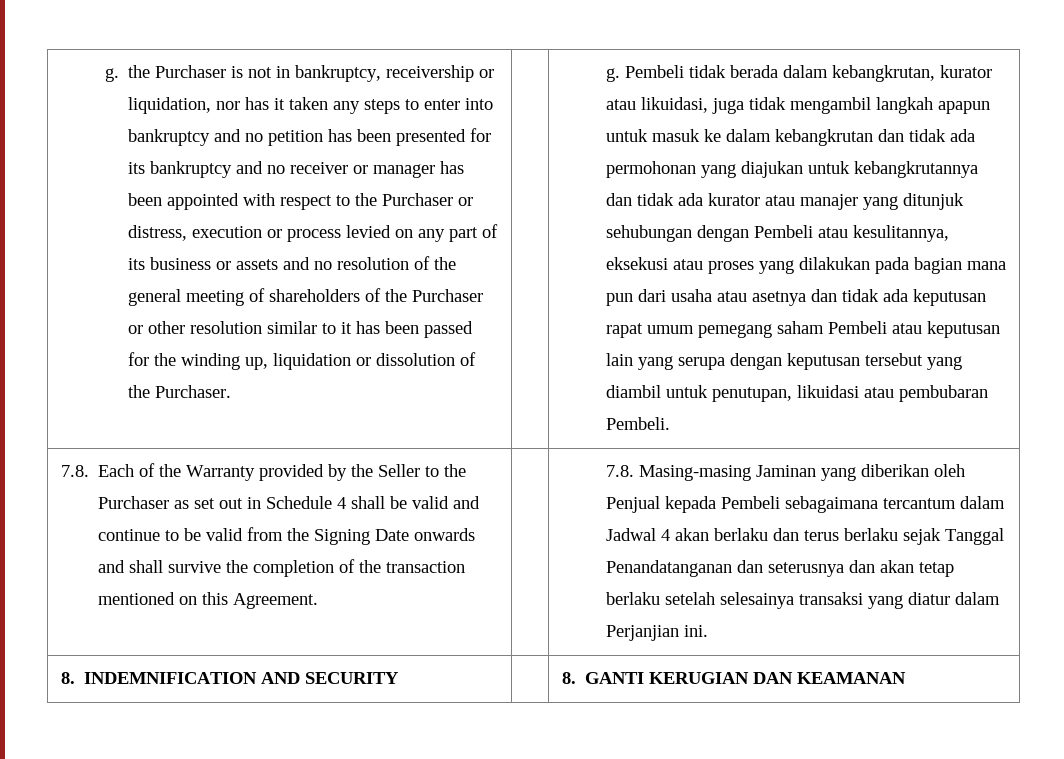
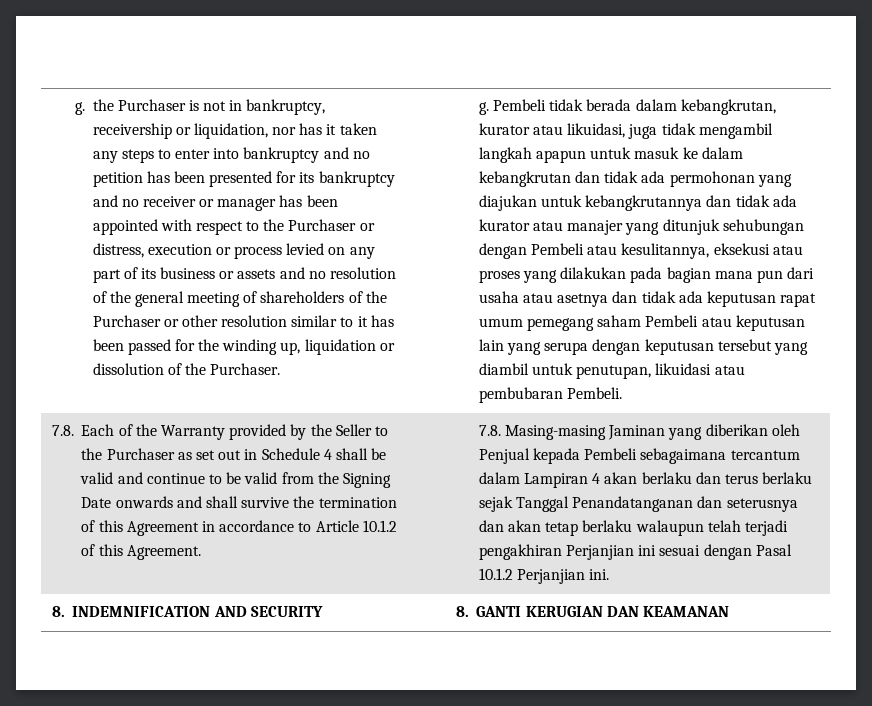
[253,559,466,577] [98,592,198,605] completion of the transaction mentioned on -> [318,497,397,508] [81,520,397,536] [81,544,96,556] termination of this Agreement in accordance to Article 10.1.2 of
[606,528,657,541] Jadwal -> [523,473,588,488] Lampiran
[665,592,1001,609] setelah selesainya transaksi yang diatur dalam -> [635,520,788,536] [478,544,792,560] [478,568,513,580] walaupun telah terjadi pengakhiran Perjanjian ini sesuai dengan Pasal 10.1.2

